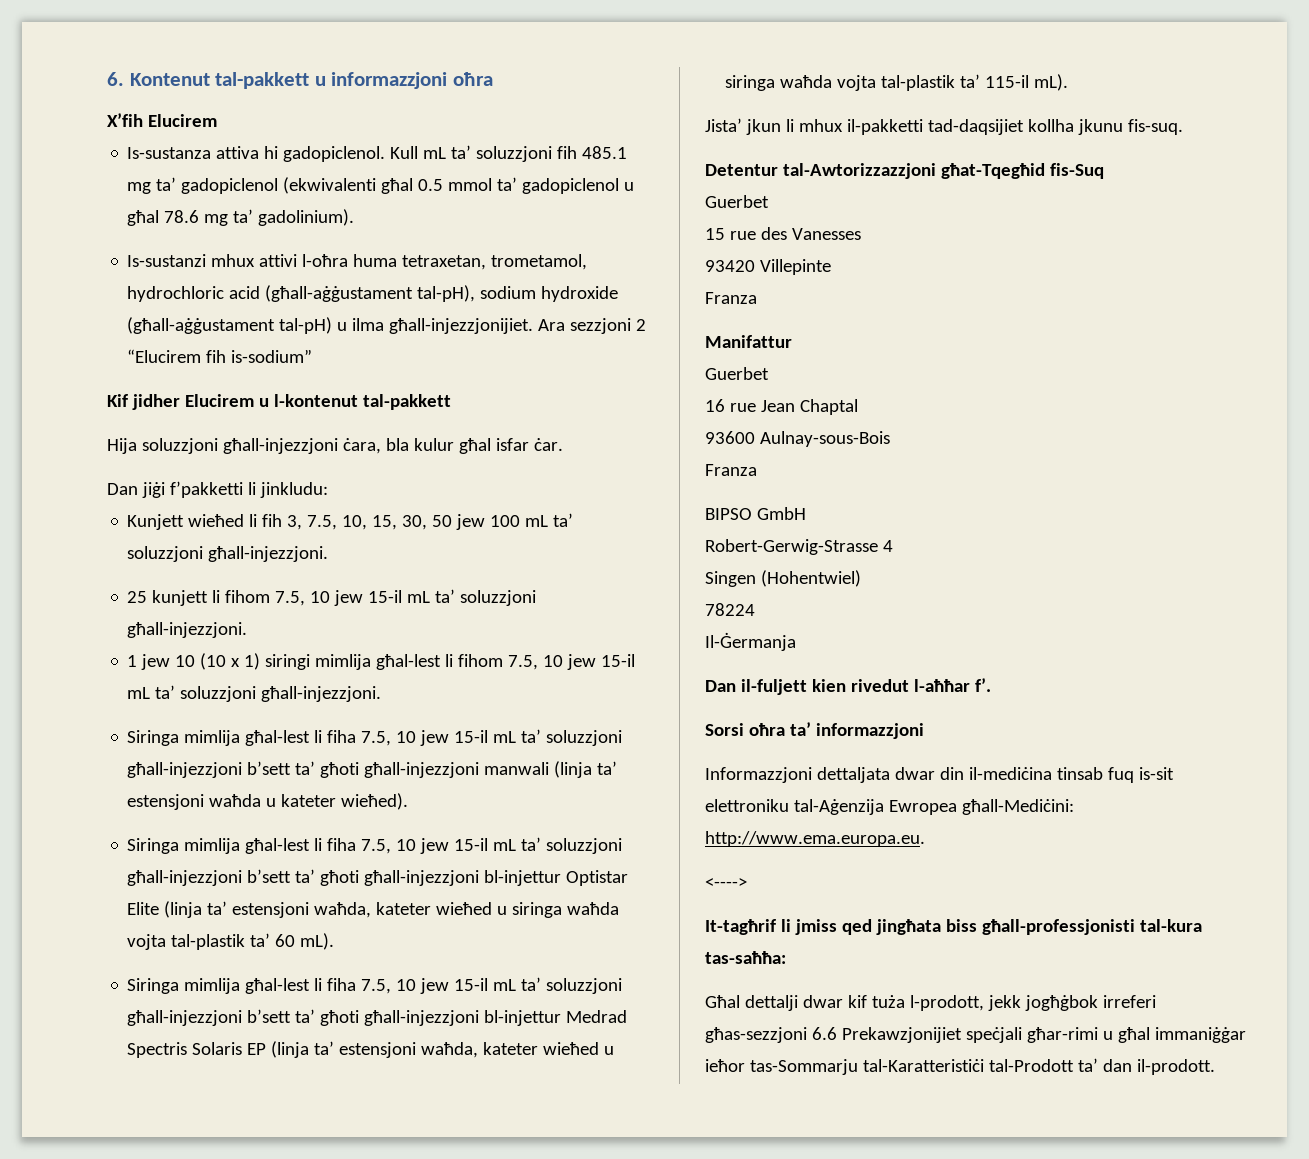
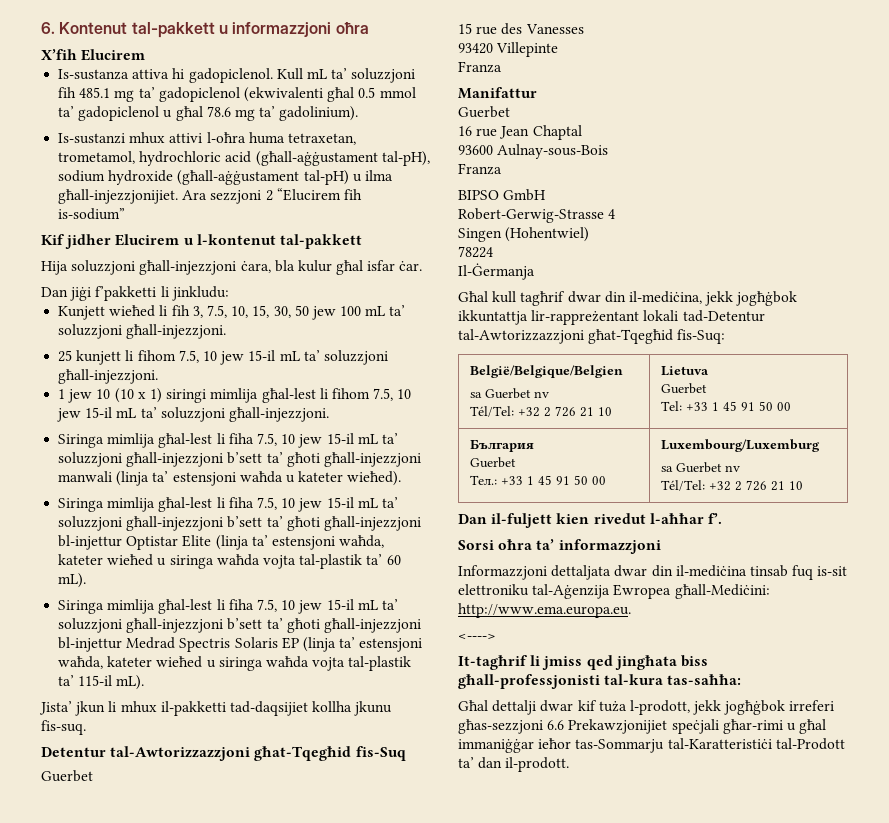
(796, 641) none -> [458,291,798,306] [458,310,765,325] [458,329,726,344] [469,365,623,378] [469,388,549,399] [469,406,612,417] [660,366,709,376] [660,383,707,394] [660,401,791,411] [469,439,534,452] [469,457,516,468] [469,475,606,485] [660,439,820,452] [660,462,740,473] [660,480,803,491] // Għal kull tagħrif dwar din il-mediċina, jekk jogħġbok ikkuntattja lir-rappreżentant lokali tad-Detentur tal-Awtorizzazzjoni għat-Tqegħid fis-Suq: // België/Belgique/Belgien // sa Guerbet nv // Tél/Tel: +32 2 726 21 10 | Lietuva // Guerbet // Tel: +33 1 45 91 50 00 // България // Guerbet // Teл.: +33 1 45 91 50 00 | Luxembourg/Luxemburg // sa Guerbet nv // Tél/Tel: +32 2 726 21 10

